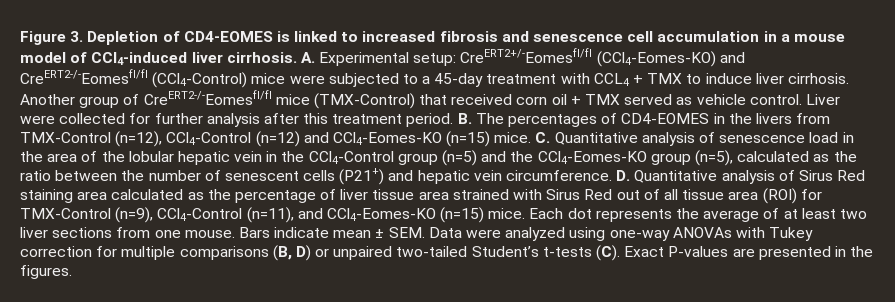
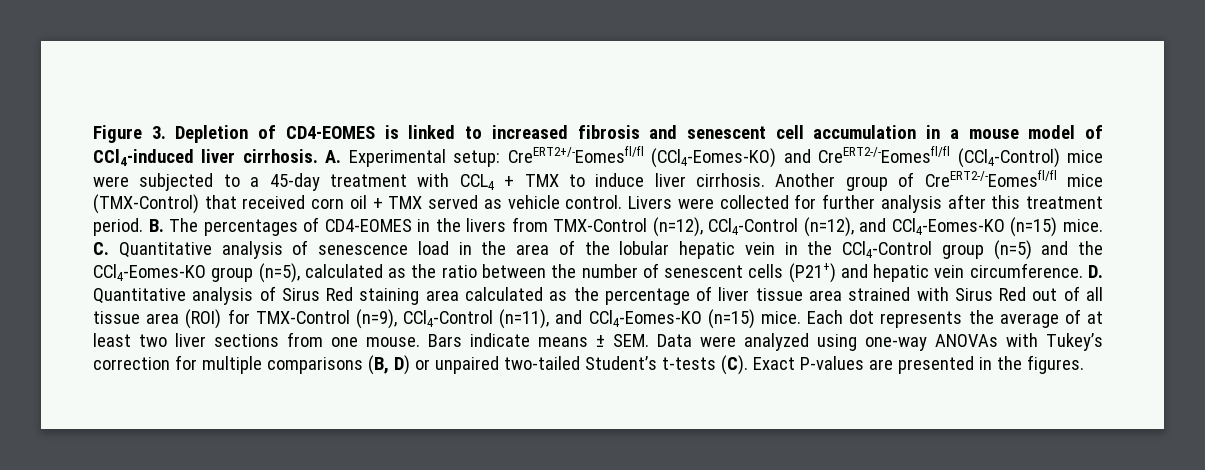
[533,34,624,42] senescence -> [686,126,766,139] senescent
[805,94,840,105] Liver -> [628,196,673,209] Livers
[255,131,300,147] (n=12) -> [803,217,854,237] (n=12),
[333,230,372,238] mean -> [538,337,588,347] means
[769,227,814,241] Tukey -> [1046,333,1103,351] Tukey’s

